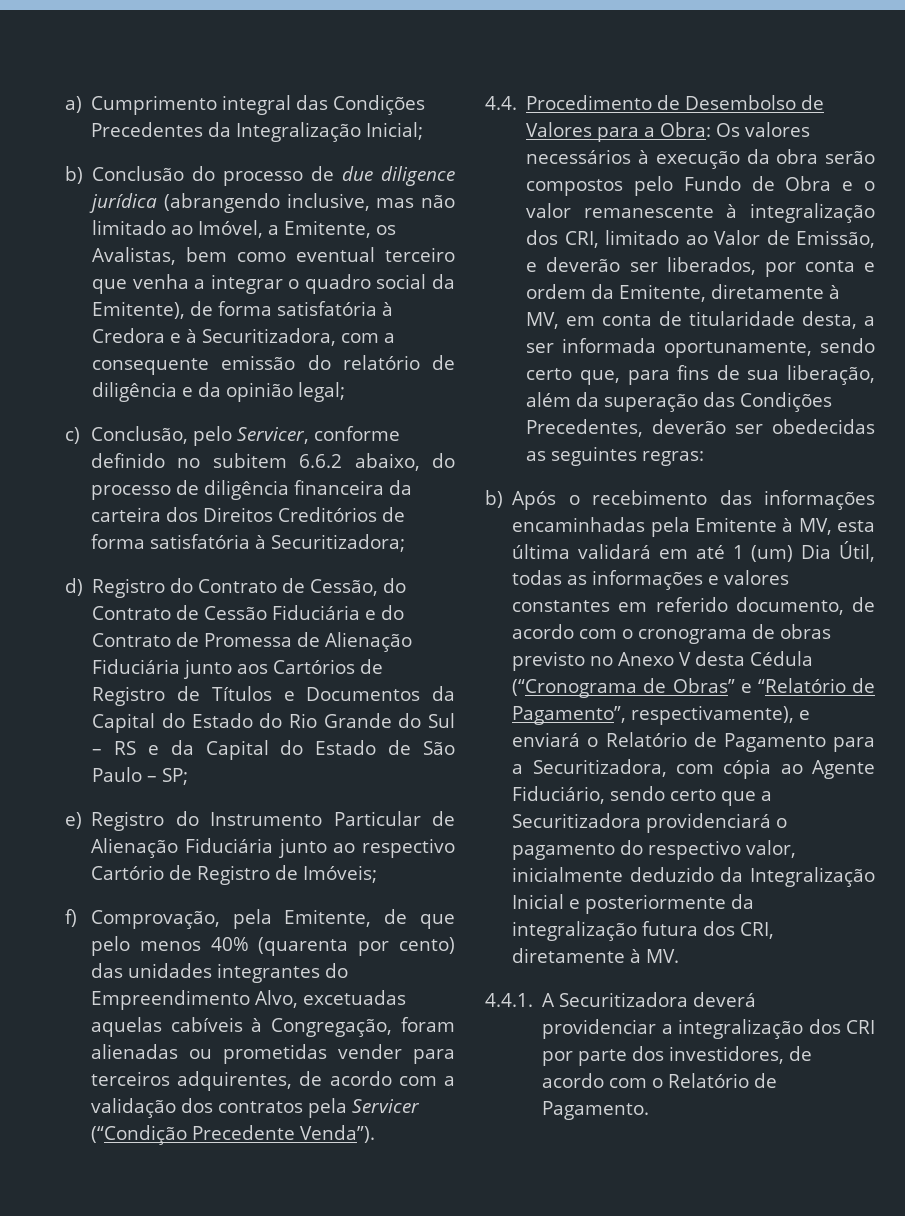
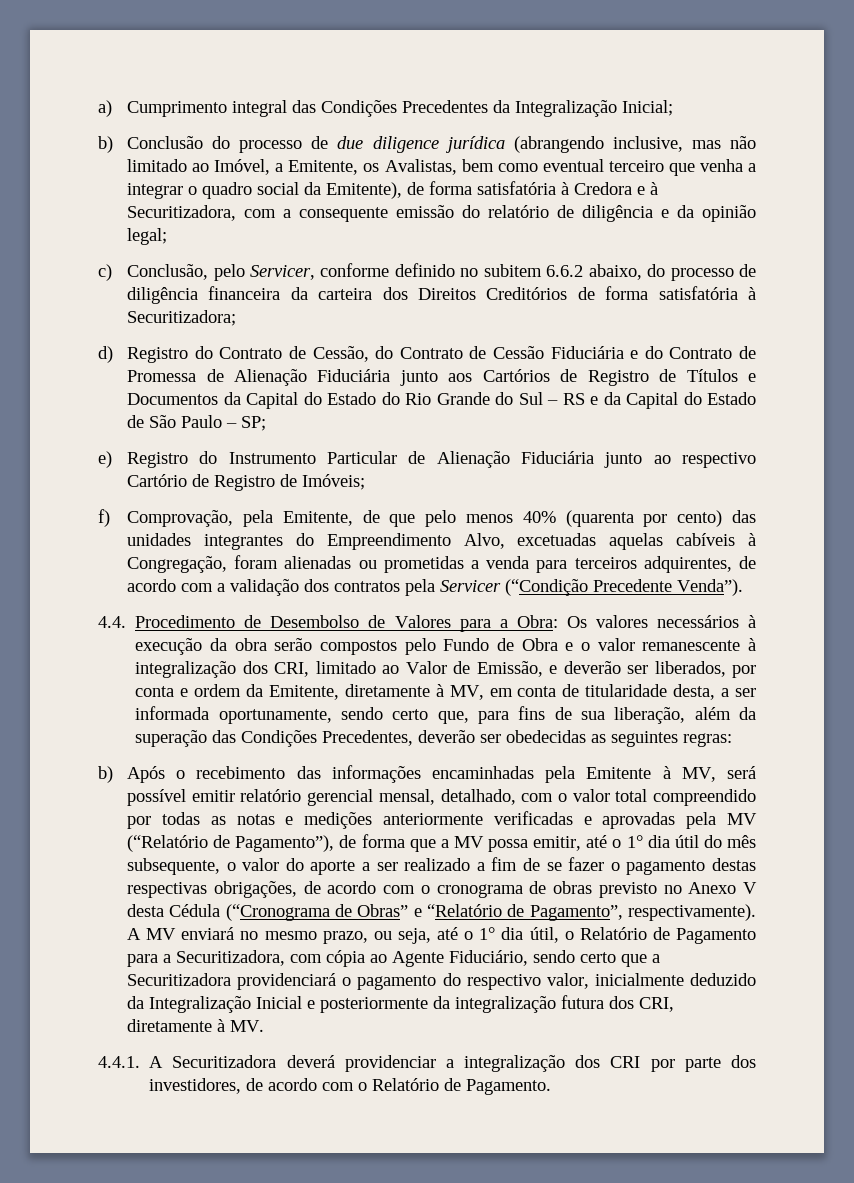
[337,1044,402,1059] vender -> [471,556,530,569] a venda
[837,520,875,532] [512,541,875,562] [512,570,790,590] [512,597,844,615] esta última validará em até 1 (um) Dia Útil, todas as informações e valores constantes em referido documento, -> [727,766,757,779] [127,789,756,806] [127,811,757,829] [127,834,757,852] [127,857,756,875] [127,881,297,898] será possível emitir relatório gerencial mensal, detalhado, com o valor total compreendido por todas as notas e medições anteriormente verificadas e aprovadas pela MV (“Relatório de Pagamento”), de forma que a MV possa emitir, até o 1° dia útil do mês subsequente, o valor do aporte a ser realizado a fim de se fazer o pagamento destas respectivas obrigações,
[631,705,811,725] [512,732,581,747] respectivamente), e enviará -> [628,904,757,921] [127,927,559,944] respectivamente). A MV enviará no mesmo prazo, ou seja, até o 1° dia útil,

